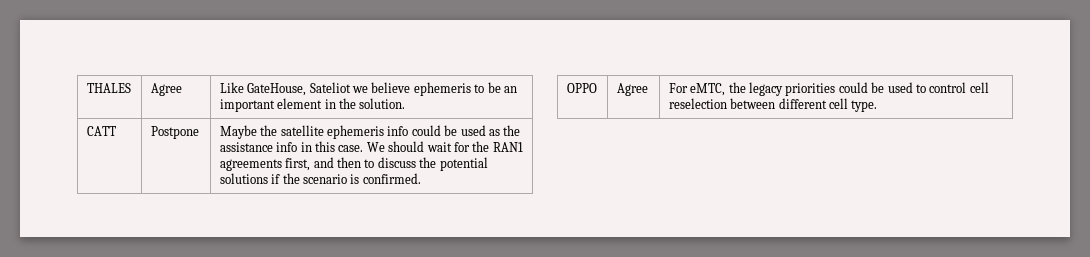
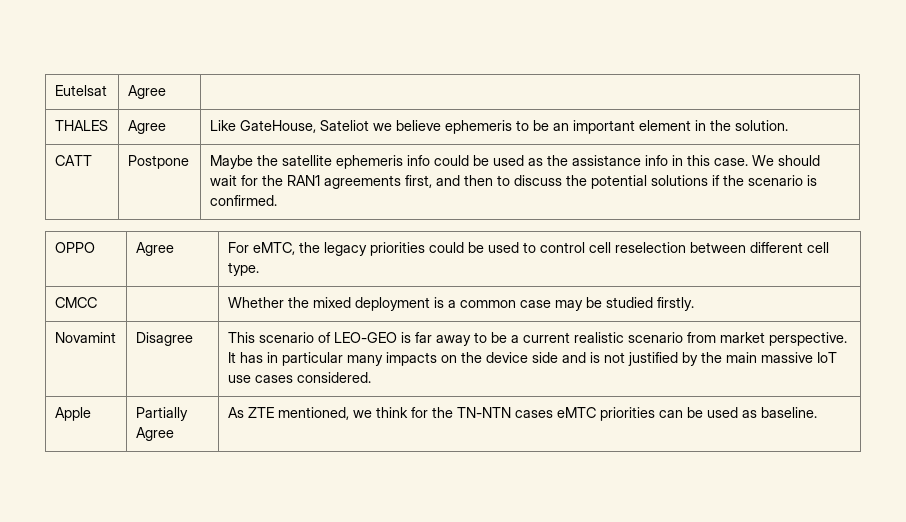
(86, 88) none -> [54,85,107,96] [127,85,166,99] Eutelsat | Agree | //
(878, 106) none -> [54,297,97,308] [227,297,694,311] [54,332,116,343] [135,332,193,346] [227,332,847,346] [227,352,837,366] [227,372,371,383] [54,407,91,421] [135,407,188,421] [135,427,174,441] [227,407,817,421] // CMCC | | Whether the mixed deployment is a common case may be studied firstly. // Novamint | Disagree | This scenario of LEO-GEO is far away to be a current realistic scenario from market perspective. It has in particular many impacts on the device side and is not justified by the main massive IoT use cases considered. // Apple | Partially Agree | As ZTE mentioned, we think for the TN-NTN cases eMTC priorities can be used as baseline.

